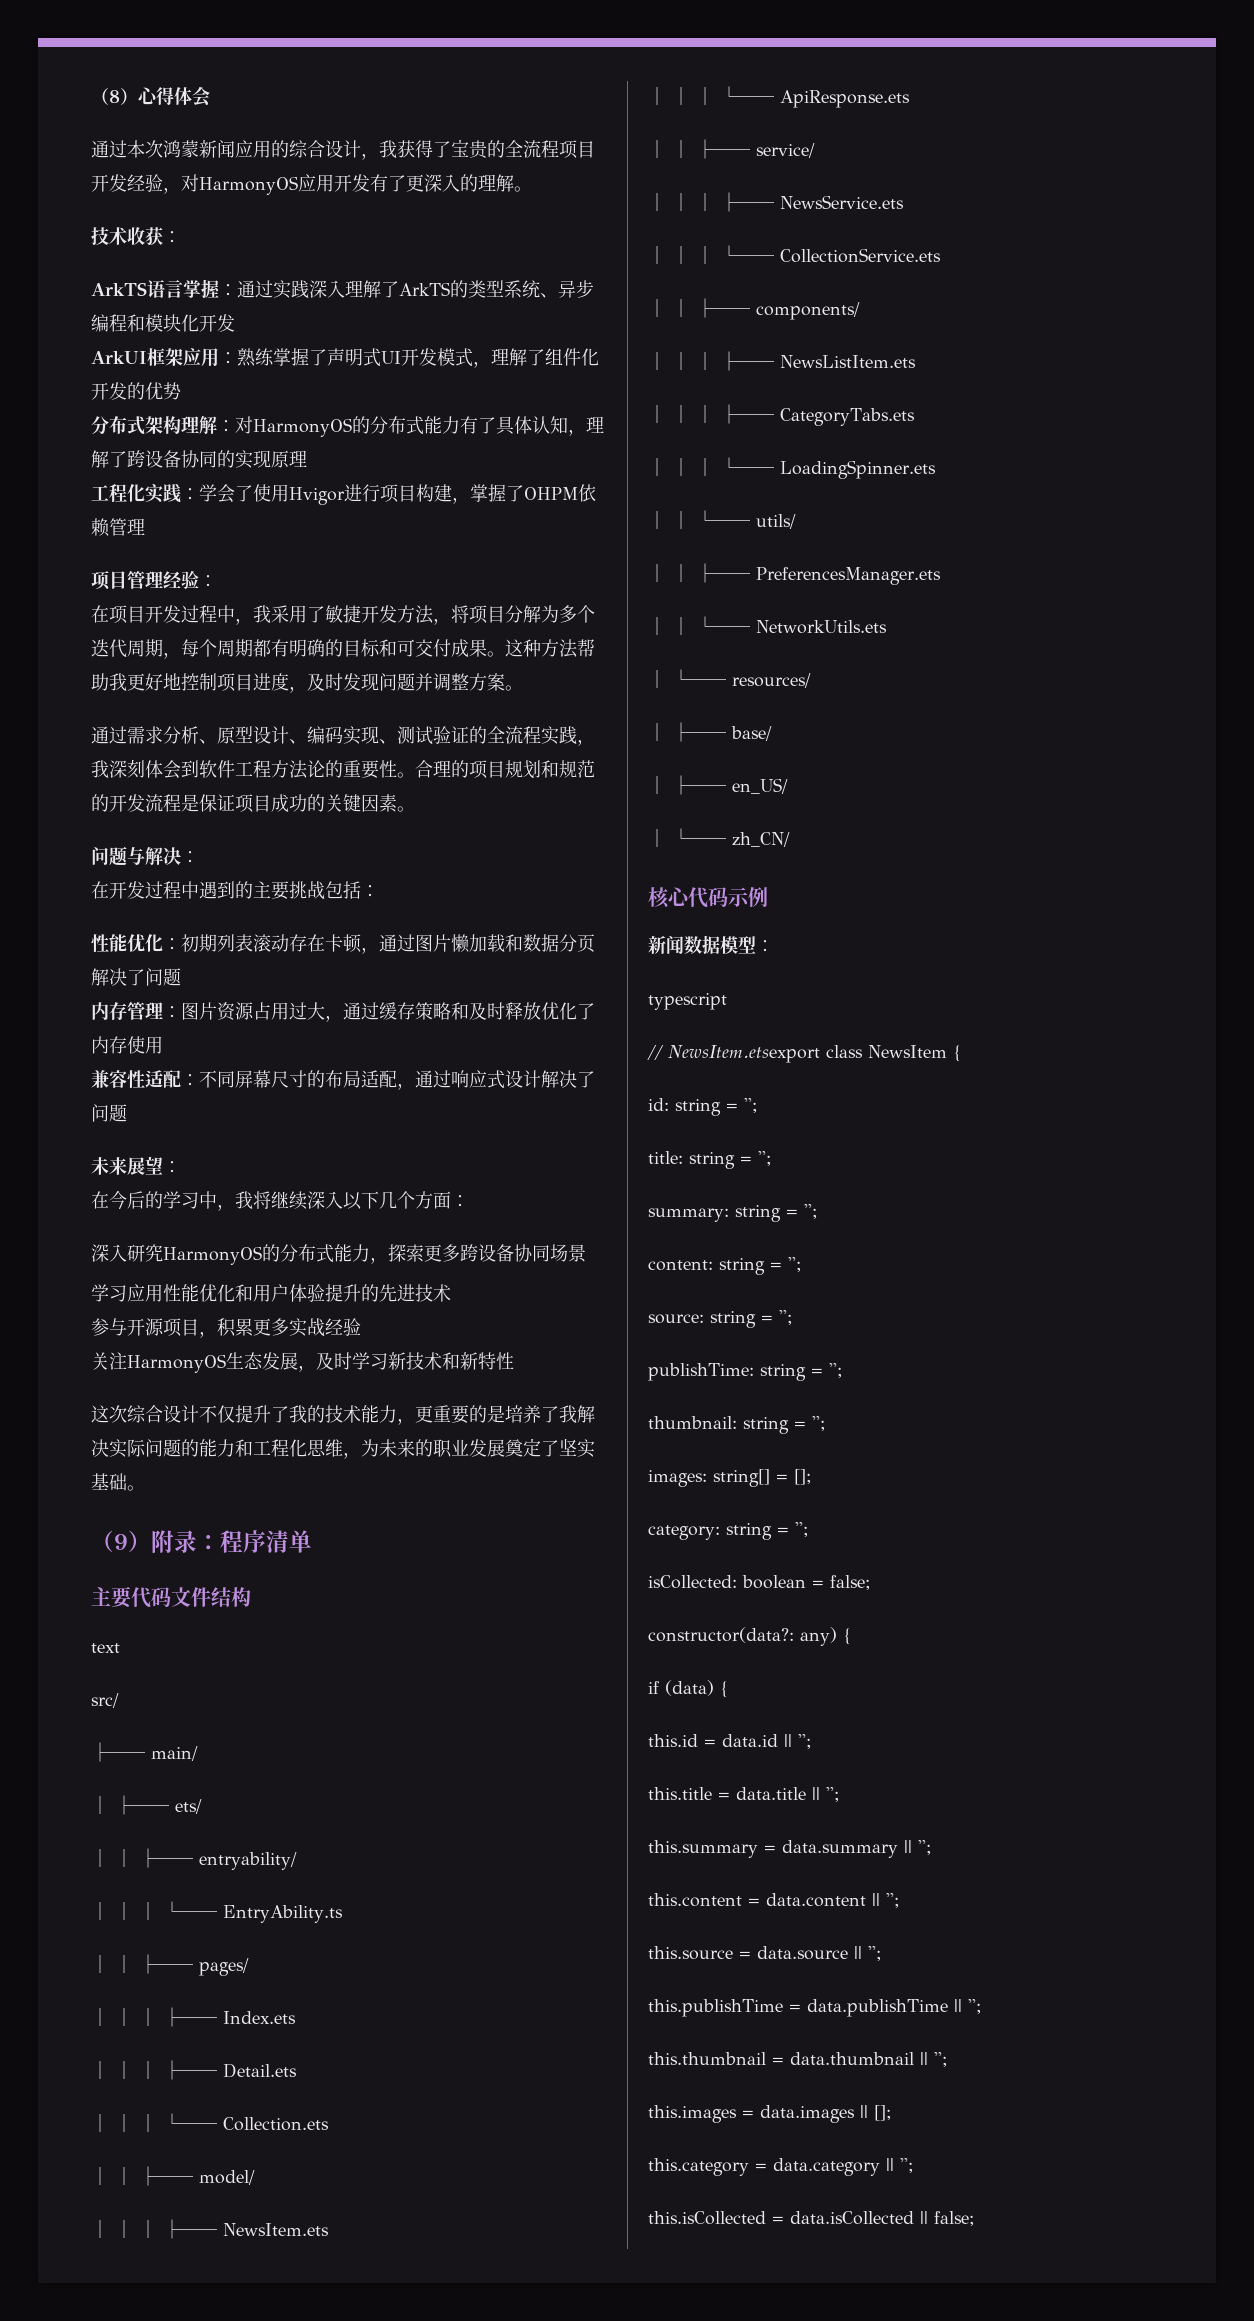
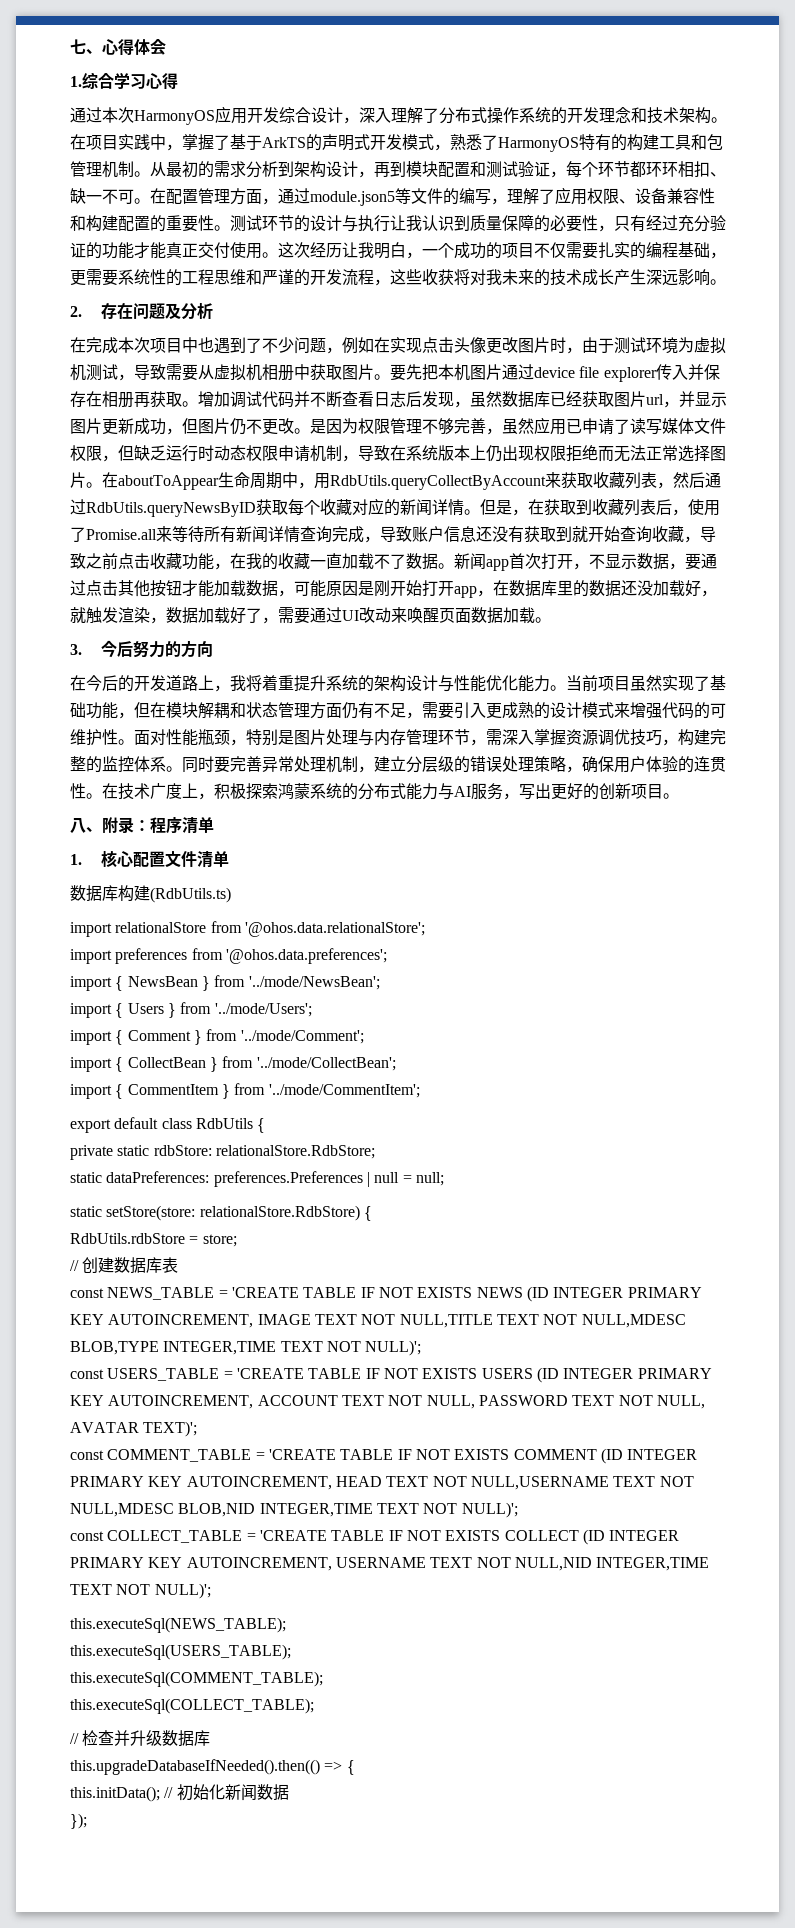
[91,87,138,105] （8） -> [70,39,102,54] 七、
[91,139,595,160] [91,174,532,195] [91,227,181,245] [91,279,594,299] [91,314,235,332] [91,348,599,368] [91,382,181,400] [91,416,604,437] [91,450,307,469] [91,483,596,505] [91,518,145,537] [91,571,217,590] [91,605,595,625] [91,639,595,659] [91,673,523,693] [91,726,595,746] [91,759,595,779] [91,794,415,813] [91,846,199,866] [91,881,379,900] [91,934,595,954] [91,968,181,986] [91,1002,595,1022] [91,1036,163,1054] [91,1070,595,1090] [91,1104,127,1122] [91,1156,181,1175] [91,1191,469,1211] [91,1244,586,1265] [91,1284,451,1302] [91,1318,361,1338] [91,1352,514,1373] [91,1405,595,1425] [91,1438,595,1459] [91,1473,145,1491] [91,1530,312,1554] [91,1587,251,1608] [91,1643,120,1653] [91,1693,119,1708] [91,1742,198,1762] [91,1795,202,1815] [91,1848,297,1870] [91,1901,343,1923] [91,1954,249,1976] [91,2007,296,2027] [91,2060,297,2080] [91,2113,329,2133] [91,2166,255,2186] [91,2219,329,2239] [648,86,910,108] [648,139,815,159] [648,192,904,212] [648,245,941,265] [648,298,860,320] [648,351,916,371] [648,404,915,426] [648,457,936,479] [648,510,796,530] [648,563,941,585] [648,616,887,636] [648,669,811,689] [648,722,772,742] [648,775,788,795] [648,828,790,848] [648,886,768,908] [648,935,774,954] [648,993,727,1010] [647,1045,962,1063] [648,1098,758,1116] [648,1151,772,1169] [648,1204,818,1222] [648,1257,802,1275] [648,1310,793,1328] [648,1363,843,1381] [648,1416,826,1434] [648,1469,812,1487] [648,1522,809,1540] [648,1575,871,1590] [648,1627,852,1646] [648,1680,729,1698] [648,1734,812,1749] [648,1787,840,1802] [648,1840,932,1858] [648,1893,900,1908] [648,1946,882,1961] [648,1999,982,2017] [648,2052,948,2067] [648,2105,892,2123] [648,2158,914,2176] [648,2211,975,2226] 通过本次鸿蒙新闻应用的综合设计，我获得了宝贵的全流程项目开发经验，对HarmonyOS应用开发有了更深入的理解。 // 技术收获： // ArkTS语言掌握：通过实践深入理解了ArkTS的类型系统、异步编程和模块化开发 // ArkUI框架应用：熟练掌握了声明式UI开发模式，理解了组件化开发的优势 // 分布式架构理解：对HarmonyOS的分布式能力有了具体认知，理解了跨设备协同的实现原理 // 工程化实践：学会了使用Hvigor进行项目构建，掌握了OHPM依赖管理 // 项目管理经验： // 在项目开发过程中，我采用了敏捷开发方法，将项目分解为多个迭代周期，每个周期都有明确的目标和可交付成果。这种方法帮助我更好地控制项目进度，及时发现问题并调整方案。 // 通过需求分析、原型设计、编码实现、测试验证的全流程实践，我深刻体会到软件工程方法论的重要性。合理的项目规划和规范的开发流程是保证项目成功的关键因素。 // 问题与解决： // 在开发过程中遇到的主要挑战包括： // 性能优化：初期列表滚动存在卡顿，通过图片懒加载和数据分页解决了问题 // 内存管理：图片资源占用过大，通过缓存策略和及时释放优化了内存使用 // 兼容性适配：不同屏幕尺寸的布局适配，通过响应式设计解决了问题 // 未来展望： // 在今后的学习中，我将继续深入以下几个方面： // 深入研究HarmonyOS的分布式能力，探索更多跨设备协同场景 // 学习应用性能优化和用户体验提升的先进技术 // 参与开源项目，积累更多实战经验 // 关注HarmonyOS生态发展，及时学习新技术和新特性 // 这次综合设计不仅提升了我的技术能力，更重要的是培养了我解决实际问题的能力和工程化思维，为未来的职业发展奠定了坚实基础。 // （9）附录：程序清单 // 主要代码文件结构 // text // src/ // ├── main/ // │ ├── ets/ // │ │ ├── entryability/ // │ │ │ └── EntryAbility.ts // │ │ ├── pages/ // │ │ │ ├── Index.ets // │ │ │ ├── Detail.ets // │ │ │ └── Collection.ets // │ │ ├── model/ // │ │ │ ├── NewsItem.ets // │ │ │ └── ApiResponse.ets // │ │ ├── service/ // │ │ │ ├── NewsService.ets // │ │ │ └── CollectionService.ets // │ │ ├── components/ // │ │ │ ├── NewsListItem.ets // │ │ │ ├── CategoryTabs.ets // │ │ │ └── LoadingSpinner.ets // │ │ └── utils/ // │ │ ├── PreferencesManager.ets // │ │ └── NetworkUtils.ets // │ └── resources/ // │ ├── base/ // │ ├── en_US/ // │ └── zh_CN/ // 核心代码示例 // 新闻数据模型： // typescript // // NewsItem.etsexport class NewsItem { // id: string = ''; // title: string = ''; // summary: string = ''; // content: string = ''; // source: string = ''; // publishTime: string = ''; // thumbnail: string = ''; // images: string[] = []; // category: string = ''; // isCollected: boolean = false; // constructor(data?: any) { // if (data) { // this.id = data.id || ''; // this.title = data.title || ''; // this.summary = data.summary || ''; // this.content = data.content || ''; // this.source = data.source || ''; // this.publishTime = data.publishTime || ''; // this.thumbnail = data.thumbnail || ''; // this.images = data.images || []; // this.category = data.category || ''; // this.isCollected = data.isCollected || false; -> [70,72,178,90] [70,106,727,125] [70,134,723,152] [70,161,726,178] [70,187,715,206] [70,215,726,232] [70,242,726,259] [70,269,726,286] [70,302,213,320] [70,337,726,354] [70,364,720,382] [70,391,727,408] [70,417,726,435] [70,445,726,462] [70,472,721,490] [70,498,720,517] [70,526,716,543] [70,553,717,571] [70,580,717,598] [70,607,551,624] [70,640,213,658] [70,675,726,692] [70,702,726,719] [70,729,726,746] [70,756,726,773] [70,783,679,800] [70,817,214,834] [70,850,229,868] [70,885,231,903] [70,921,425,937] [70,948,387,964] [70,975,380,991] [70,1002,312,1018] [70,1029,364,1045] [70,1056,396,1072] [70,1083,420,1099] [70,1117,266,1133] [70,1145,375,1160] [70,1171,444,1187] [70,1205,372,1221] [70,1233,237,1247] [70,1257,179,1274] [70,1286,702,1302] [70,1314,686,1328] [70,1340,422,1356] [70,1367,712,1383] [70,1395,705,1409] [70,1421,198,1437] [70,1448,698,1464] [70,1476,694,1490] [70,1502,518,1518] [70,1529,680,1545] [70,1557,710,1571] [70,1583,211,1599] [70,1617,286,1633] [70,1644,291,1660] [70,1671,323,1687] [70,1698,314,1714] [70,1730,211,1747] [70,1759,355,1775] [70,1784,289,1802] [70,1813,87,1829] 1.综合学习心得 // 通过本次HarmonyOS应用开发综合设计，深入理解了分布式操作系统的开发理念和技术架构。在项目实践中，掌握了基于ArkTS的声明式开发模式，熟悉了HarmonyOS特有的构建工具和包管理机制。从最初的需求分析到架构设计，再到模块配置和测试验证，每个环节都环环相扣、缺一不可。在配置管理方面，通过module.json5等文件的编写，理解了应用权限、设备兼容性和构建配置的重要性。测试环节的设计与执行让我认识到质量保障的必要性，只有经过充分验证的功能才能真正交付使用。这次经历让我明白，一个成功的项目不仅需要扎实的编程基础，更需要系统性的工程思维和严谨的开发流程，这些收获将对我未来的技术成长产生深远影响。 // 2.存在问题及分析 // 在完成本次项目中也遇到了不少问题，例如在实现点击头像更改图片时，由于测试环境为虚拟机测试，导致需要从虚拟机相册中获取图片。要先把本机图片通过device file explorer传入并保存在相册再获取。增加调试代码并不断查看日志后发现，虽然数据库已经获取图片url，并显示图片更新成功，但图片仍不更改。是因为权限管理不够完善，虽然应用已申请了读写媒体文件权限，但缺乏运行时动态权限申请机制，导致在系统版本上仍出现权限拒绝而无法正常选择图片。在aboutToAppear生命周期中，用RdbUtils.queryCollectByAccount来获取收藏列表，然后通过RdbUtils.queryNewsByID获取每个收藏对应的新闻详情。但是，在获取到收藏列表后，使用了Promise.all来等待所有新闻详情查询完成，导致账户信息还没有获取到就开始查询收藏，导致之前点击收藏功能，在我的收藏一直加载不了数据。新闻app首次打开，不显示数据，要通过点击其他按钮才能加载数据，可能原因是刚开始打开app，在数据库里的数据还没加载好，就触发渲染，数据加载好了，需要通过UI改动来唤醒页面数据加载。 // 3.今后努力的方向 // 在今后的开发道路上，我将着重提升系统的架构设计与性能优化能力。当前项目虽然实现了基础功能，但在模块解耦和状态管理方面仍有不足，需要引入更成熟的设计模式来增强代码的可维护性。面对性能瓶颈，特别是图片处理与内存管理环节，需深入掌握资源调优技巧，构建完整的监控体系。同时要完善异常处理机制，建立分层级的错误处理策略，确保用户体验的连贯性。在技术广度上，积极探索鸿蒙系统的分布式能力与AI服务，写出更好的创新项目。 // 八、附录：程序清单 // 1.核心配置文件清单 // 数据库构建(RdbUtils.ts) // import relationalStore from '@ohos.data.relationalStore'; // import preferences from '@ohos.data.preferences'; // import { NewsBean } from '../mode/NewsBean'; // import { Users } from '../mode/Users'; // import { Comment } from '../mode/Comment'; // import { CollectBean } from '../mode/CollectBean'; // import { CommentItem } from '../mode/CommentItem'; // export default class RdbUtils { // private static rdbStore: relationalStore.RdbStore; // static dataPreferences: preferences.Preferences | null = null; // static setStore(store: relationalStore.RdbStore) { // RdbUtils.rdbStore = store; // // 创建数据库表 // const NEWS_TABLE = 'CREATE TABLE IF NOT EXISTS NEWS (ID INTEGER PRIMARY KEY AUTOINCREMENT, IMAGE TEXT NOT NULL,TITLE TEXT NOT NULL,MDESC BLOB,TYPE INTEGER,TIME TEXT NOT NULL)'; // const USERS_TABLE = 'CREATE TABLE IF NOT EXISTS USERS (ID INTEGER PRIMARY KEY AUTOINCREMENT, ACCOUNT TEXT NOT NULL, PASSWORD TEXT NOT NULL, AVATAR TEXT)'; // const COMMENT_TABLE = 'CREATE TABLE IF NOT EXISTS COMMENT (ID INTEGER PRIMARY KEY AUTOINCREMENT, HEAD TEXT NOT NULL,USERNAME TEXT NOT NULL,MDESC BLOB,NID INTEGER,TIME TEXT NOT NULL)'; // const COLLECT_TABLE = 'CREATE TABLE IF NOT EXISTS COLLECT (ID INTEGER PRIMARY KEY AUTOINCREMENT, USERNAME TEXT NOT NULL,NID INTEGER,TIME TEXT NOT NULL)'; // this.executeSql(NEWS_TABLE); // this.executeSql(USERS_TABLE); // this.executeSql(COMMENT_TABLE); // this.executeSql(COLLECT_TABLE); // // 检查并升级数据库 // this.upgradeDatabaseIfNeeded().then(() => { // this.initData(); // 初始化新闻数据 // });

